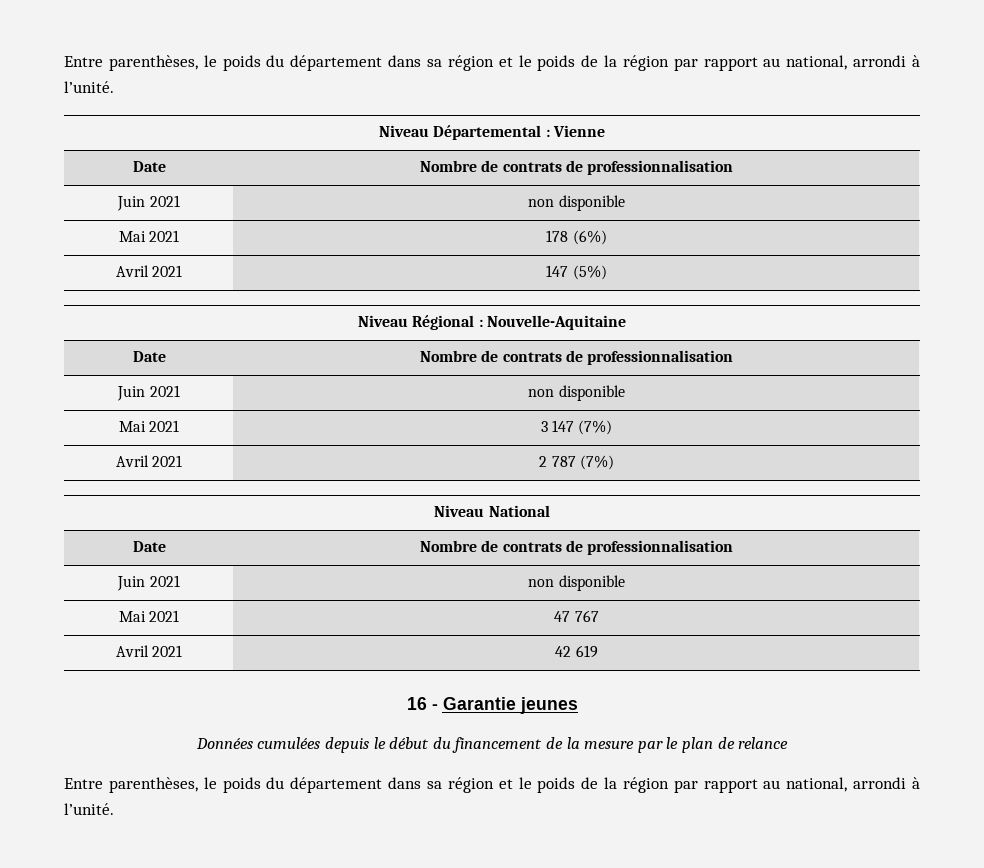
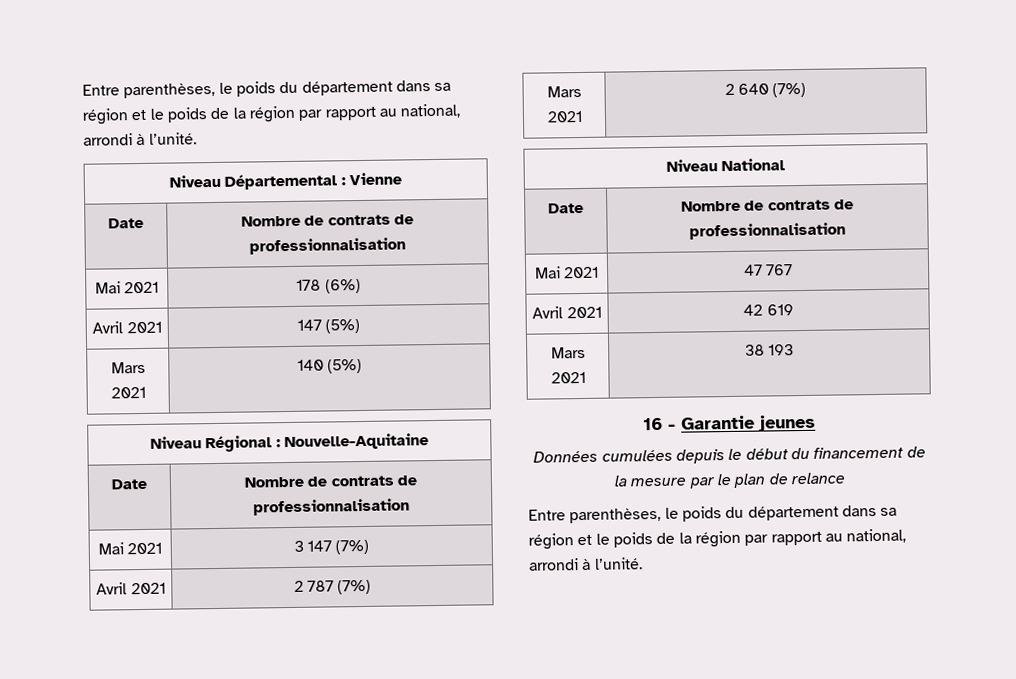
[117,195,180,211] [528,195,625,211] // Juin 2021 | non disponible -> (406, 246) none
(607, 272) none -> [110,361,146,374] [110,386,146,399] [296,358,363,374] // Mars 2021 | 140 (5%)
[117,385,180,401] [528,385,625,401] // Juin 2021 | non disponible -> (410, 507) none
(614, 462) none -> [546,85,582,98] [546,110,583,123] [724,82,807,98] // Mars 2021 | 2 640 (7%)
[117,575,180,591] [528,575,625,591] // Juin 2021 | non disponible -> (846, 231) none
(598, 651) none -> [550,346,586,359] [550,371,586,384] [744,344,795,356] // Mars 2021 | 38 193

